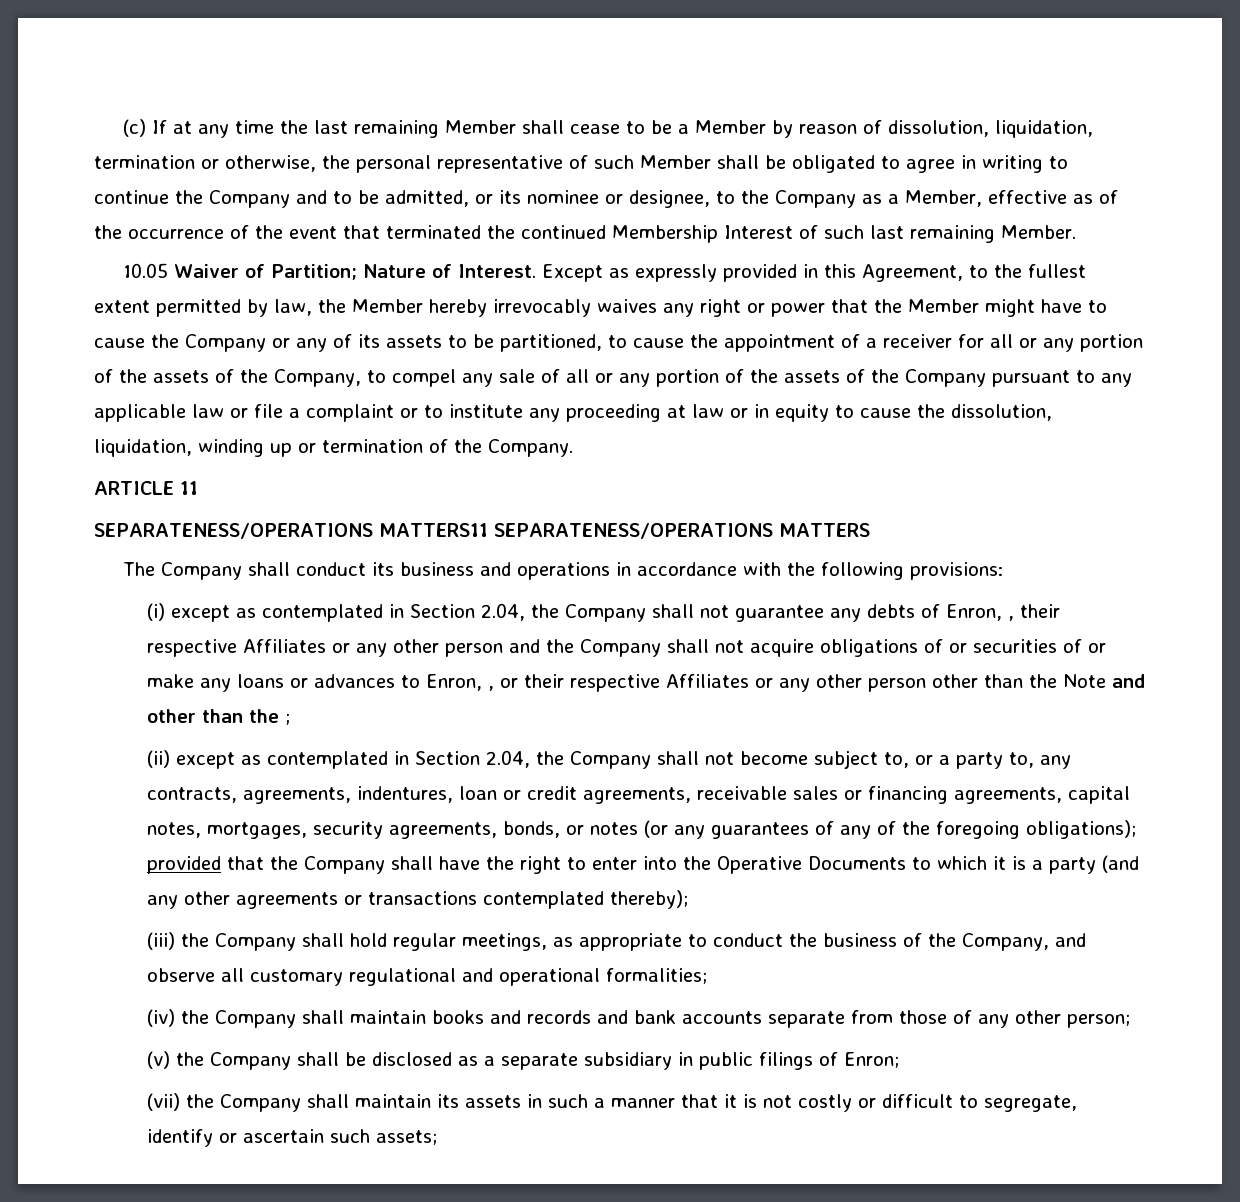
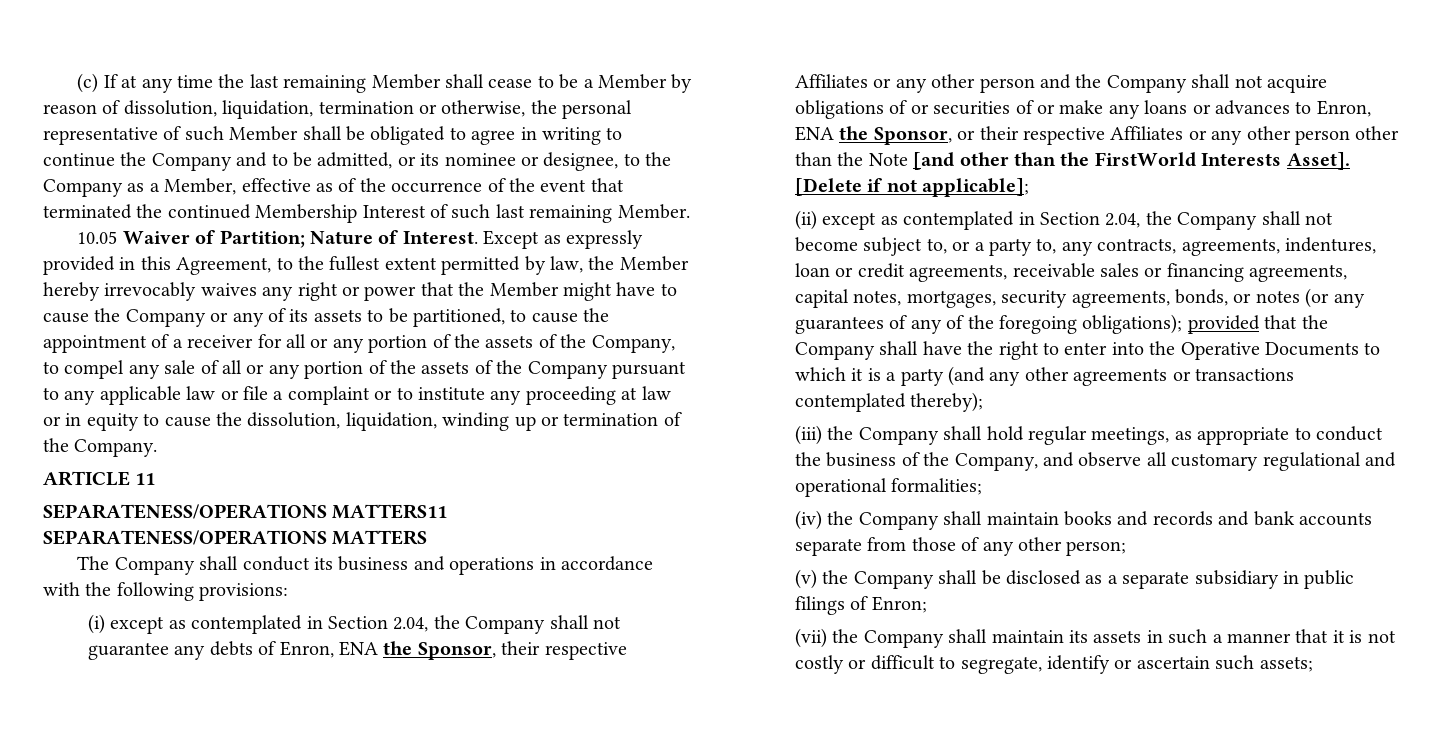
[1007,616,1014,621] , -> [338,641,496,660] ENA the Sponsor,
[487,686,494,691] , -> [794,126,952,145] ENA the Sponsor,
[1111,674,1145,688] [146,709,290,725] and other than the ; -> [913,152,1350,170] [794,178,1030,197] [and other than the FirstWorld Interests Asset]. [Delete if not applicable];

